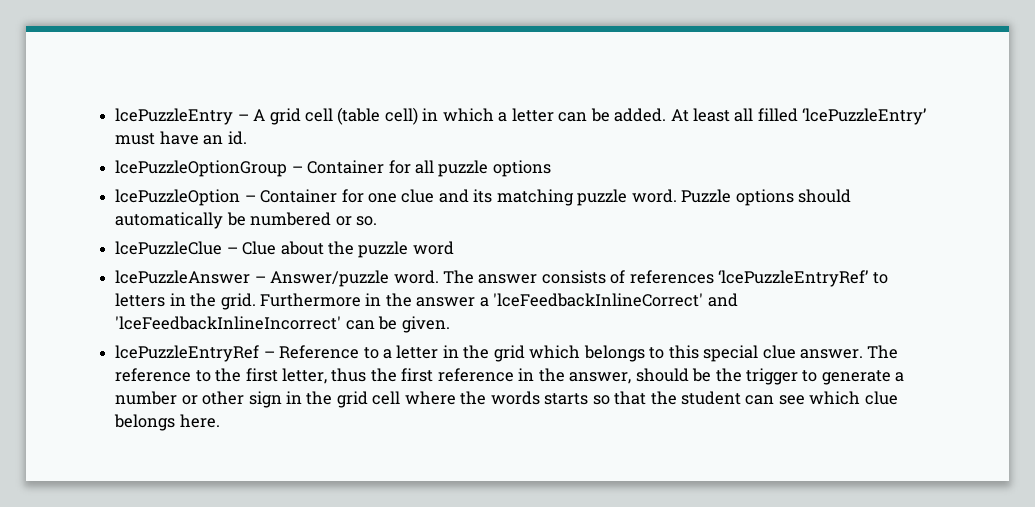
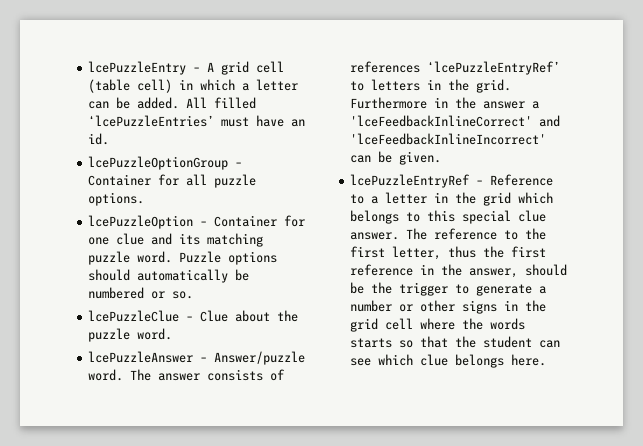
[670,108,927,125] At least all filled ‘lcePuzzleEntry’ -> [186,97,257,109] [88,115,215,127] All filled ‘lcePuzzleEntries’
[492,160,551,177] options -> [88,192,145,206] options.
[412,241,454,255] word -> [137,328,173,340] word.
[248,391,282,408] sign -> [462,300,498,314] signs

